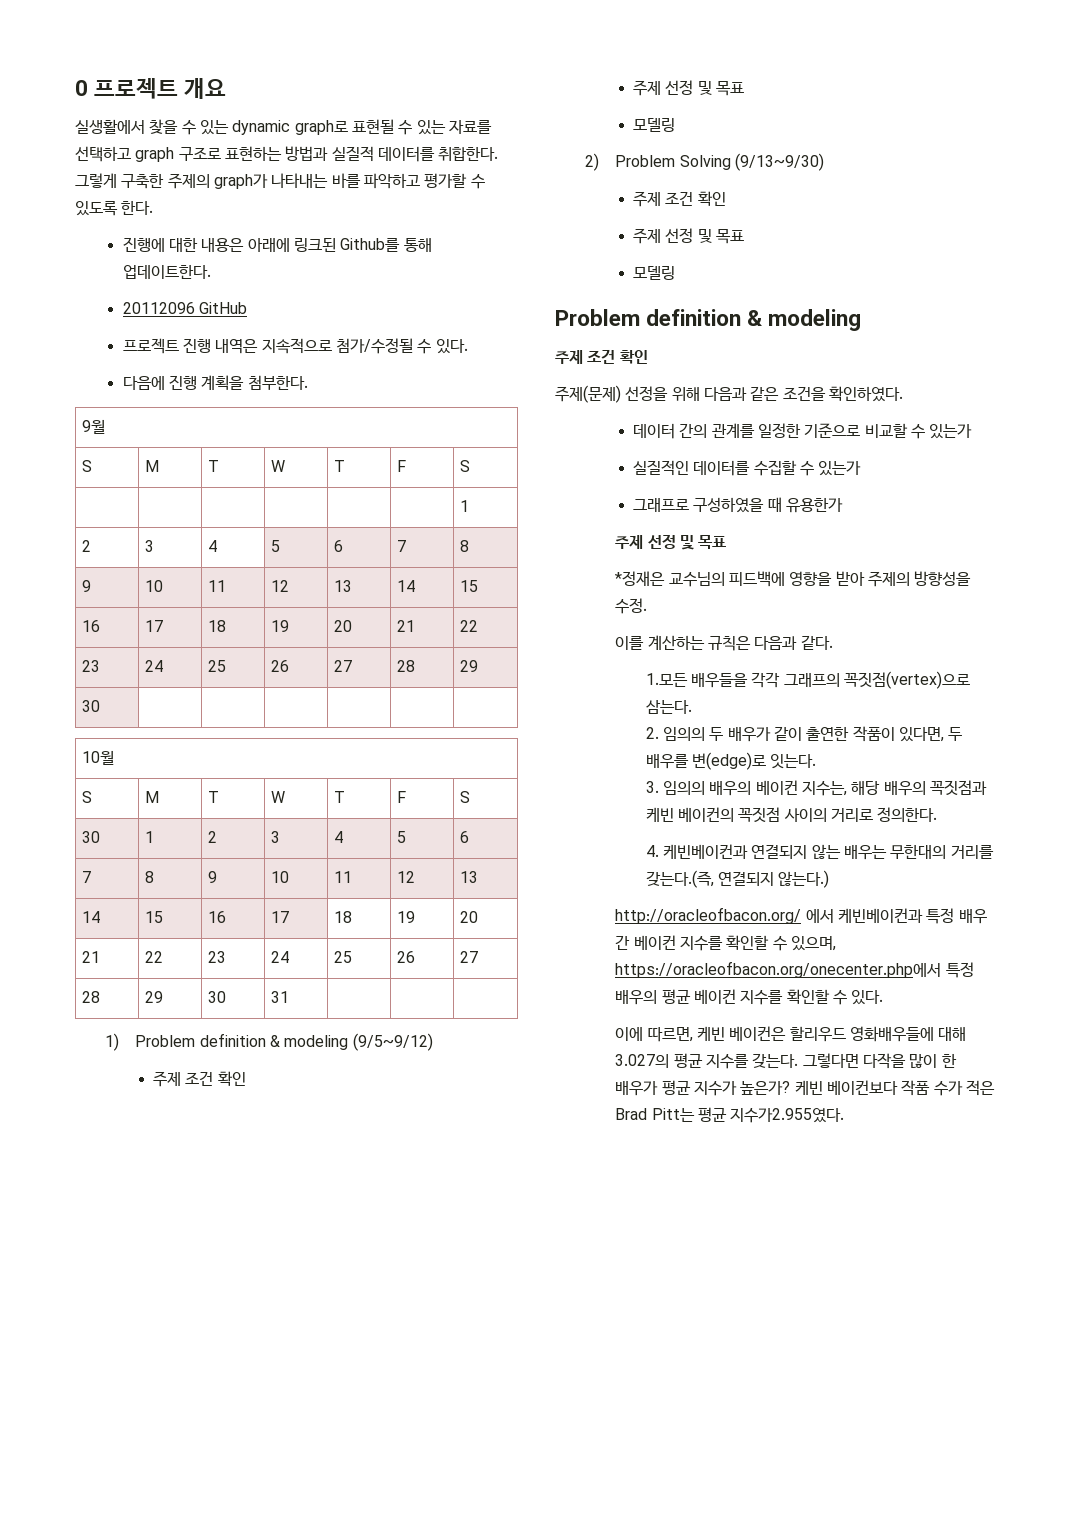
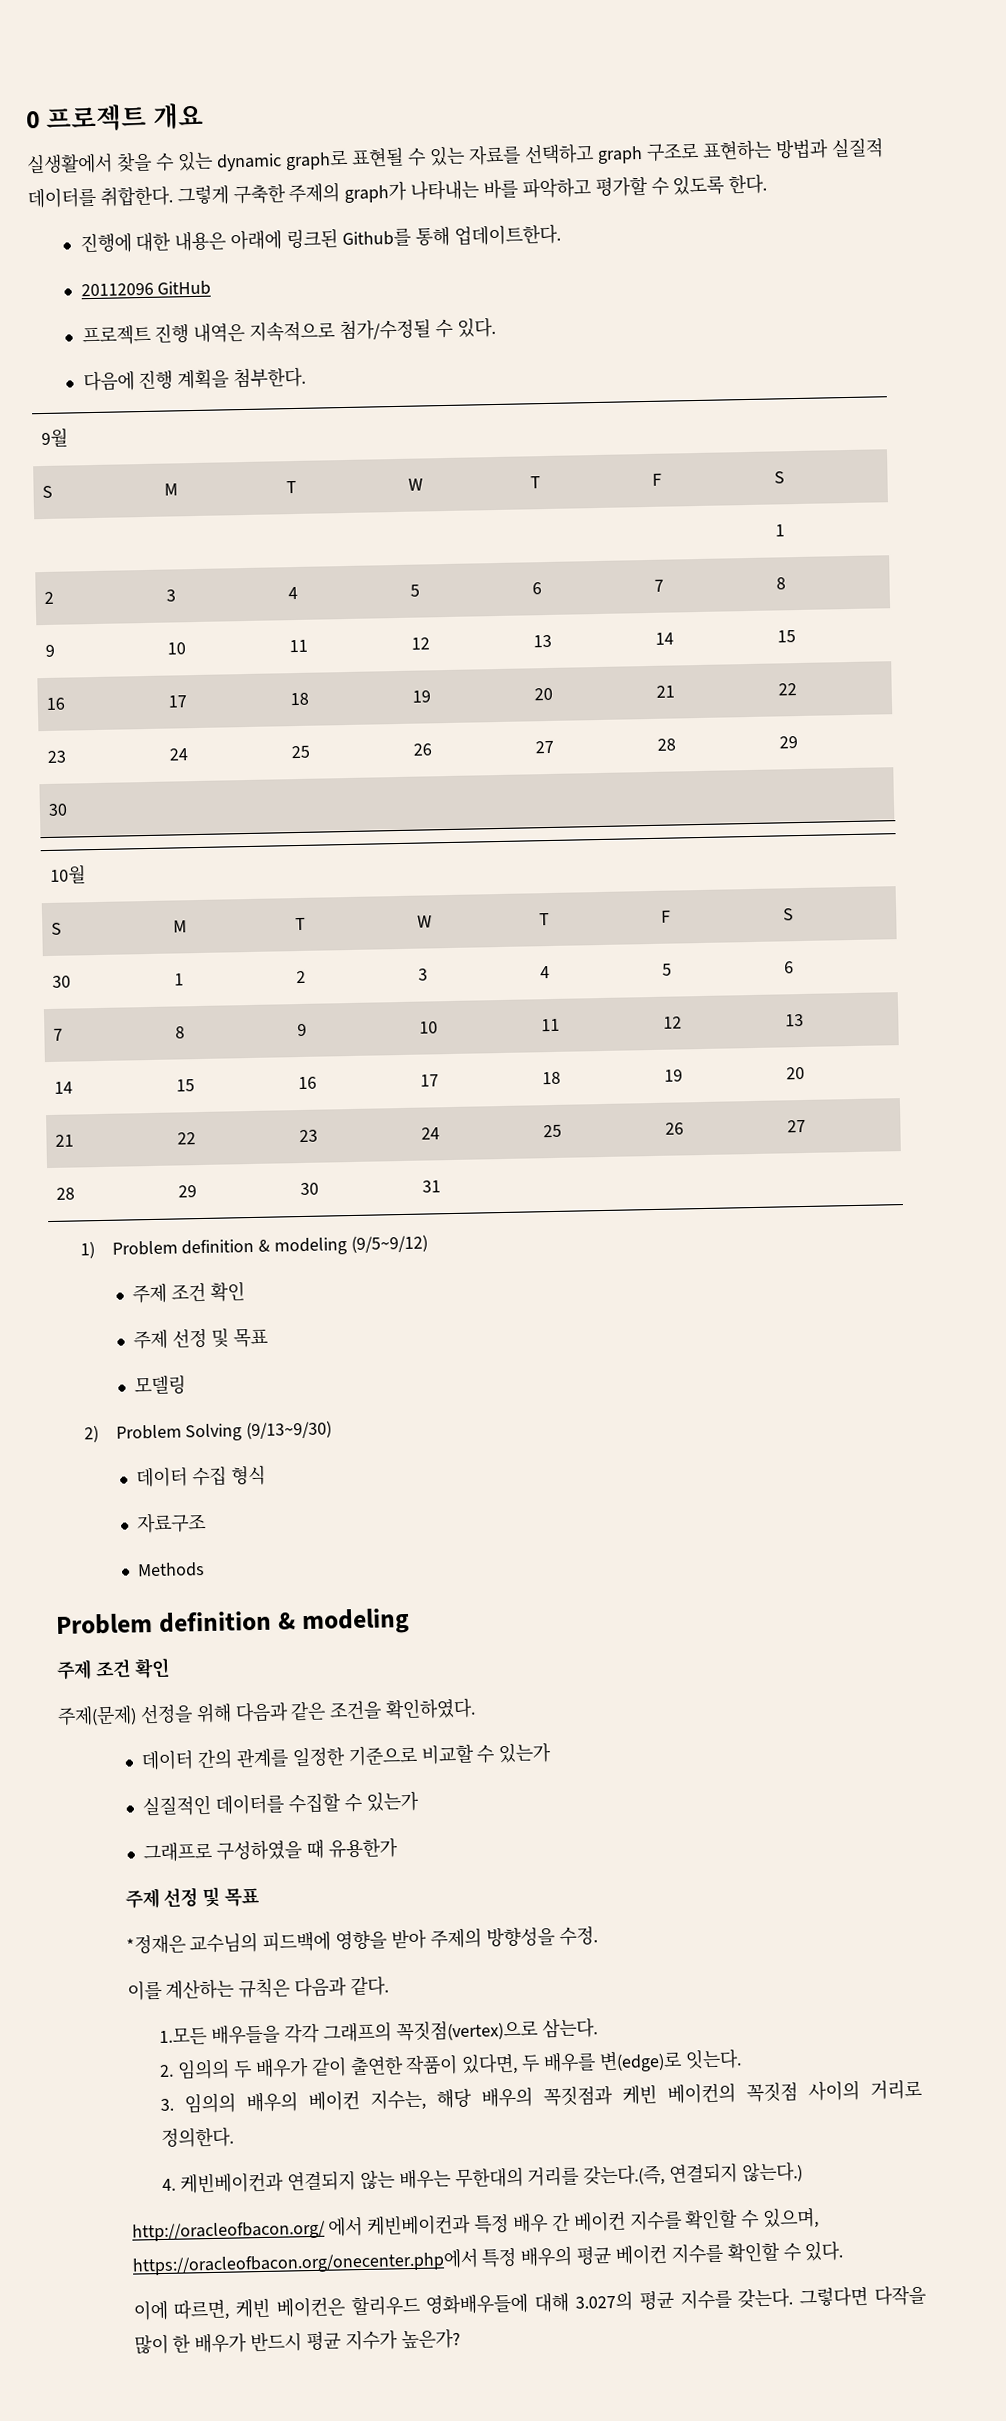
[633,191,726,207] [633,228,745,244] [633,266,676,280] 주제 조건 확인 // 주제 선정 및 목표 // 모델링 -> [136,1465,267,1488] [136,1511,207,1534] [137,1561,206,1578] 데이터 수집 형식 // 자료구조 // Methods
(659, 1088) none -> [250,2332,303,2352] 반드시
[794,1080,996,1096] [615,1107,845,1123] 케빈 베이컨보다 작품 수가 적은 Brad Pitt는 평균 지수가2.955였다. -> (461, 2339) none

